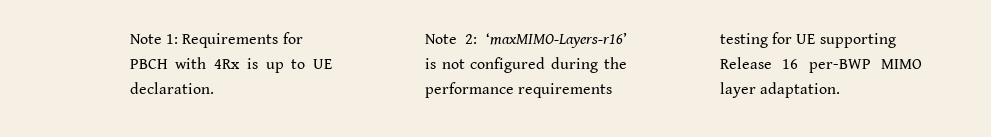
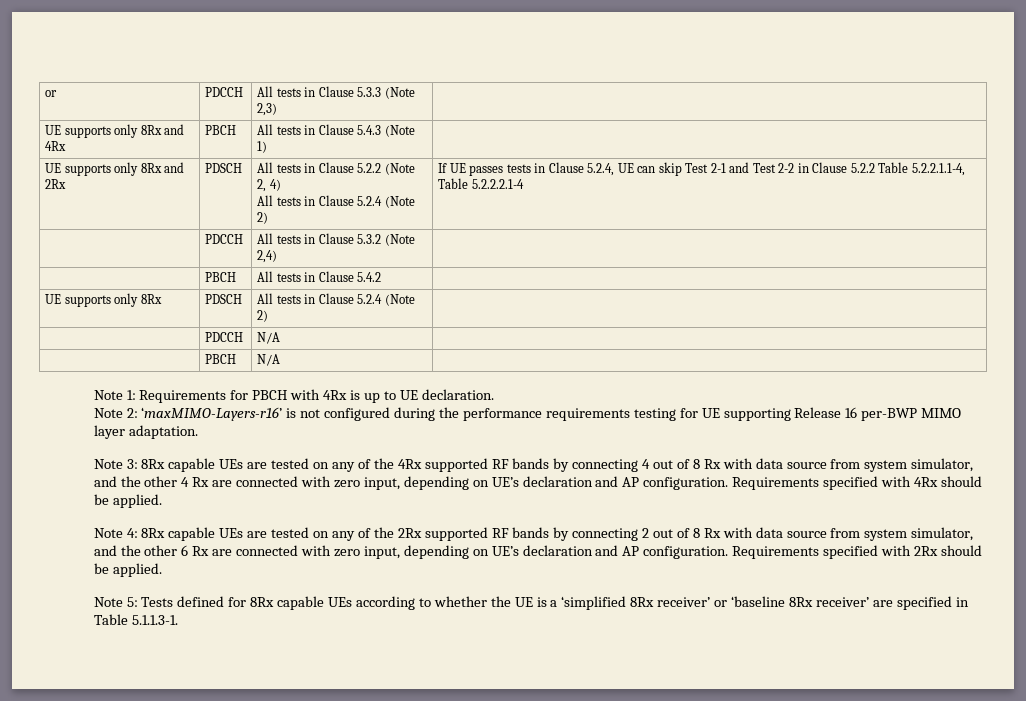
(129, 39) none -> [45,90,58,97] [205,87,244,97] [257,86,415,99] [257,103,278,116] [45,124,185,138] [45,141,67,151] [205,125,237,135] [257,124,415,137] [257,141,268,153] [45,162,185,176] [45,179,67,189] [205,163,243,173] [257,162,415,175] [257,179,281,192] [257,195,415,208] [257,212,269,224] [438,162,965,176] [438,178,524,189] [205,234,244,244] [257,233,415,246] [257,250,278,263] [205,272,237,282] [257,271,382,282] [45,293,162,307] [205,294,243,304] [257,293,415,306] [257,310,269,322] [205,332,244,342] [257,332,281,344] [205,354,237,364] [257,354,281,366] or | PDCCH | All tests in Clause 5.3.3 (Note 2,3) | // UE supports only 8Rx and 4Rx | PBCH | All tests in Clause 5.4.3 (Note 1) | // UE supports only 8Rx and 2Rx | PDSCH | All tests in Clause 5.2.2 (Note 2, 4) // All tests in Clause 5.2.4 (Note 2) | If UE passes tests in Clause 5.2.4, UE can skip Test 2-1 and Test 2-2 in Clause 5.2.2 Table 5.2.2.1.1-4, Table 5.2.2.2.1-4 // | PDCCH | All tests in Clause 5.3.2 (Note 2,4) | // | PBCH | All tests in Clause 5.4.2 | // UE supports only 8Rx | PDSCH | All tests in Clause 5.2.4 (Note 2) | // | PDCCH | N/A | // | PBCH | N/A | //
(841, 90) none -> [93,458,974,472] [93,476,982,490] [93,494,162,508] [93,527,974,541] [93,545,982,559] [93,563,162,577] [93,596,969,610] [93,614,178,625] // Note 3: 8Rx capable UEs are tested on any of the 4Rx supported RF bands by connecting 4 out of 8 Rx with data source from system simulator, and the other 4 Rx are connected with zero input, depending on UE’s declaration and AP configuration. Requirements specified with 4Rx should be applied. // Note 4: 8Rx capable UEs are tested on any of the 2Rx supported RF bands by connecting 2 out of 8 Rx with data source from system simulator, and the other 6 Rx are connected with zero input, depending on UE’s declaration and AP configuration. Requirements specified with 2Rx should be applied. // Note 5: Tests defined for 8Rx capable UEs according to whether the UE is a ‘simplified 8Rx receiver’ or ‘baseline 8Rx receiver’ are specified in Table 5.1.1.3-1.

